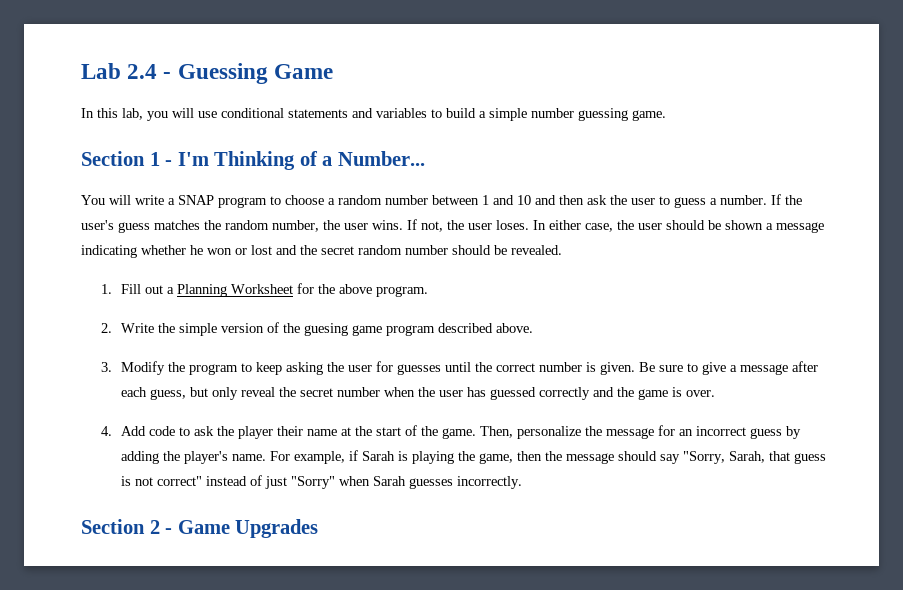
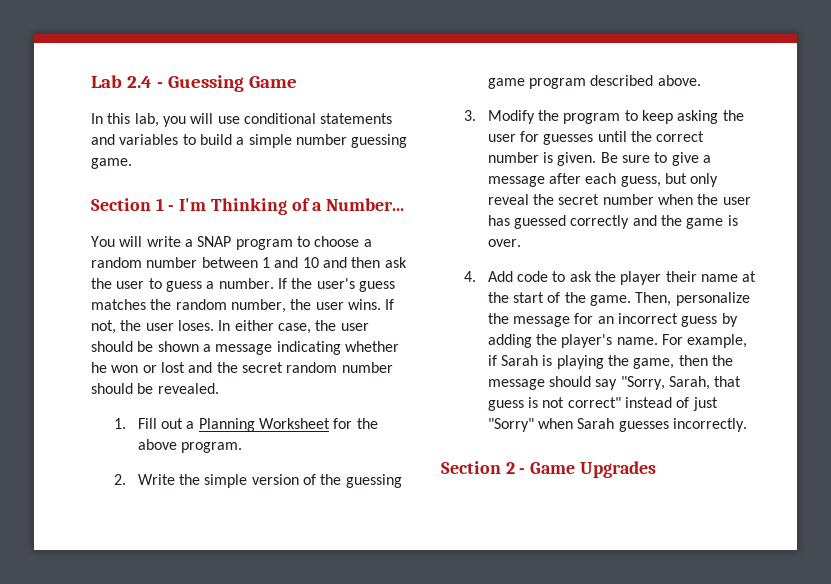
[303,323,348,336] guesing -> [345,474,402,488] guessing

